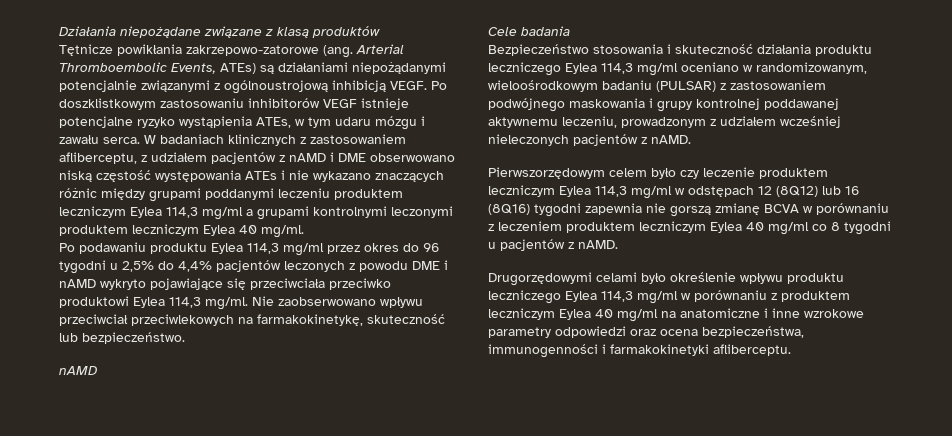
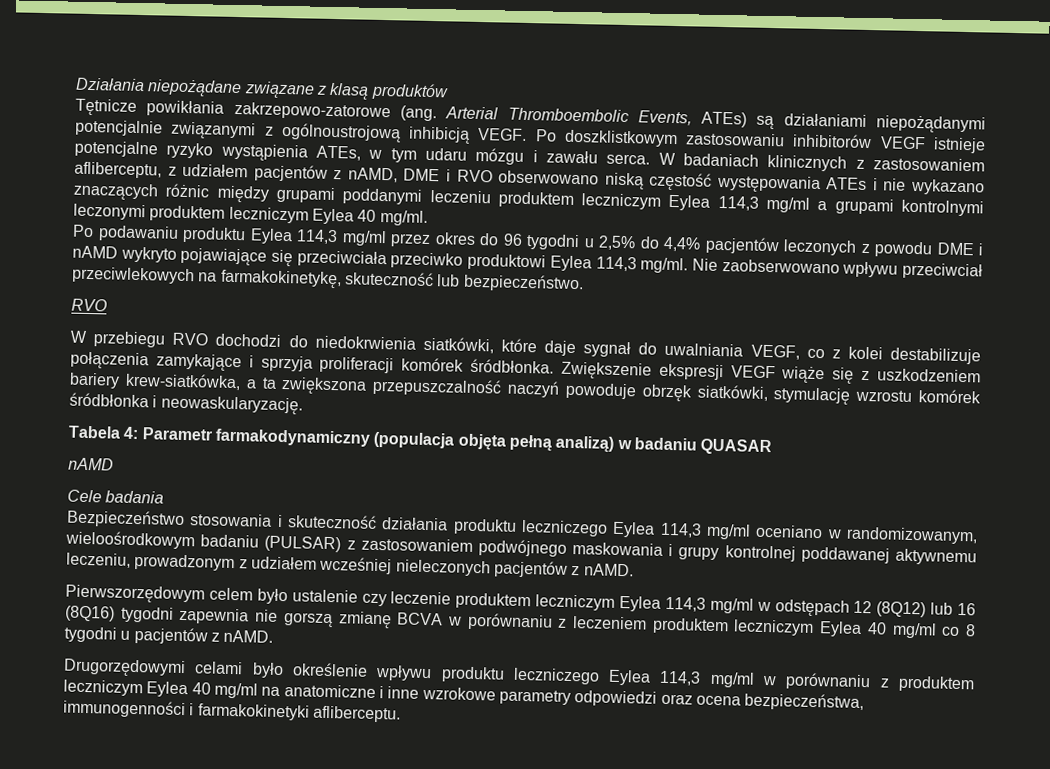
[289,152,366,162] nAMD i DME -> [347,167,493,183] nAMD, DME i RVO
(185, 338) none -> [71,298,107,312] [70,330,981,365] [70,351,981,384] [69,372,982,405] [69,392,303,415] [68,425,773,456] // RVO // W przebiegu RVO dochodzi do niedokrwienia siatkówki, które daje sygnał do uwalniania VEGF, co z kolei destabilizuje połączenia zamykające i sprzyja proliferacji komórek śródbłonka. Zwiększenie ekspresji VEGF wiąże się z uszkodzeniem bariery krew-siatkówka, a ta zwiększona przepuszczalność naczyń powoduje obrzęk siatkówki, stymulację wzrostu komórek śródbłonka i neowaskularyzację. // Tabela 4: Parametr farmakodynamiczny (populacja objęta pełną analizą) w badaniu QUASAR
(676, 173) none -> [291,589,358,603] ustalenie

